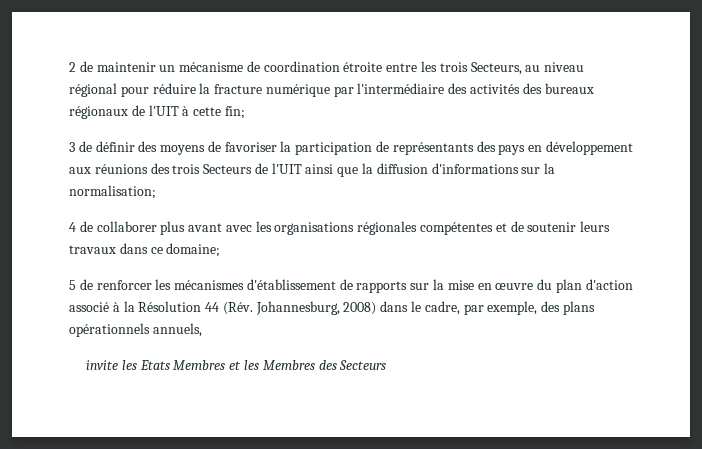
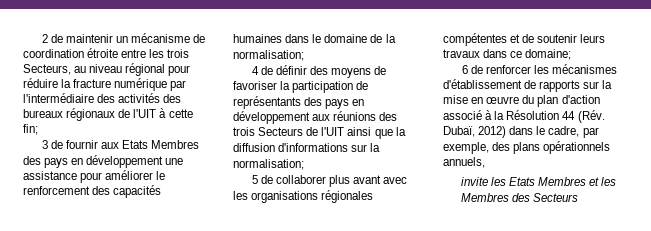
(92, 146) none -> [65,140,200,149] [23,155,184,168] [23,170,166,183] [23,185,162,198] [233,34,396,43] [233,50,304,61] [251,66,273,75] fournir aux Etats Membres des pays en développement une assistance pour améliorer le renforcement des capacités humaines dans le domaine de la normalisation; // 4 de
[69,222,76,232] 4 -> [251,175,258,184] 5
[69,280,76,290] 5 -> [461,65,468,74] 6
[255,301,377,315] Johannesburg, 2008) -> [443,126,507,138] Dubaï, 2012)

